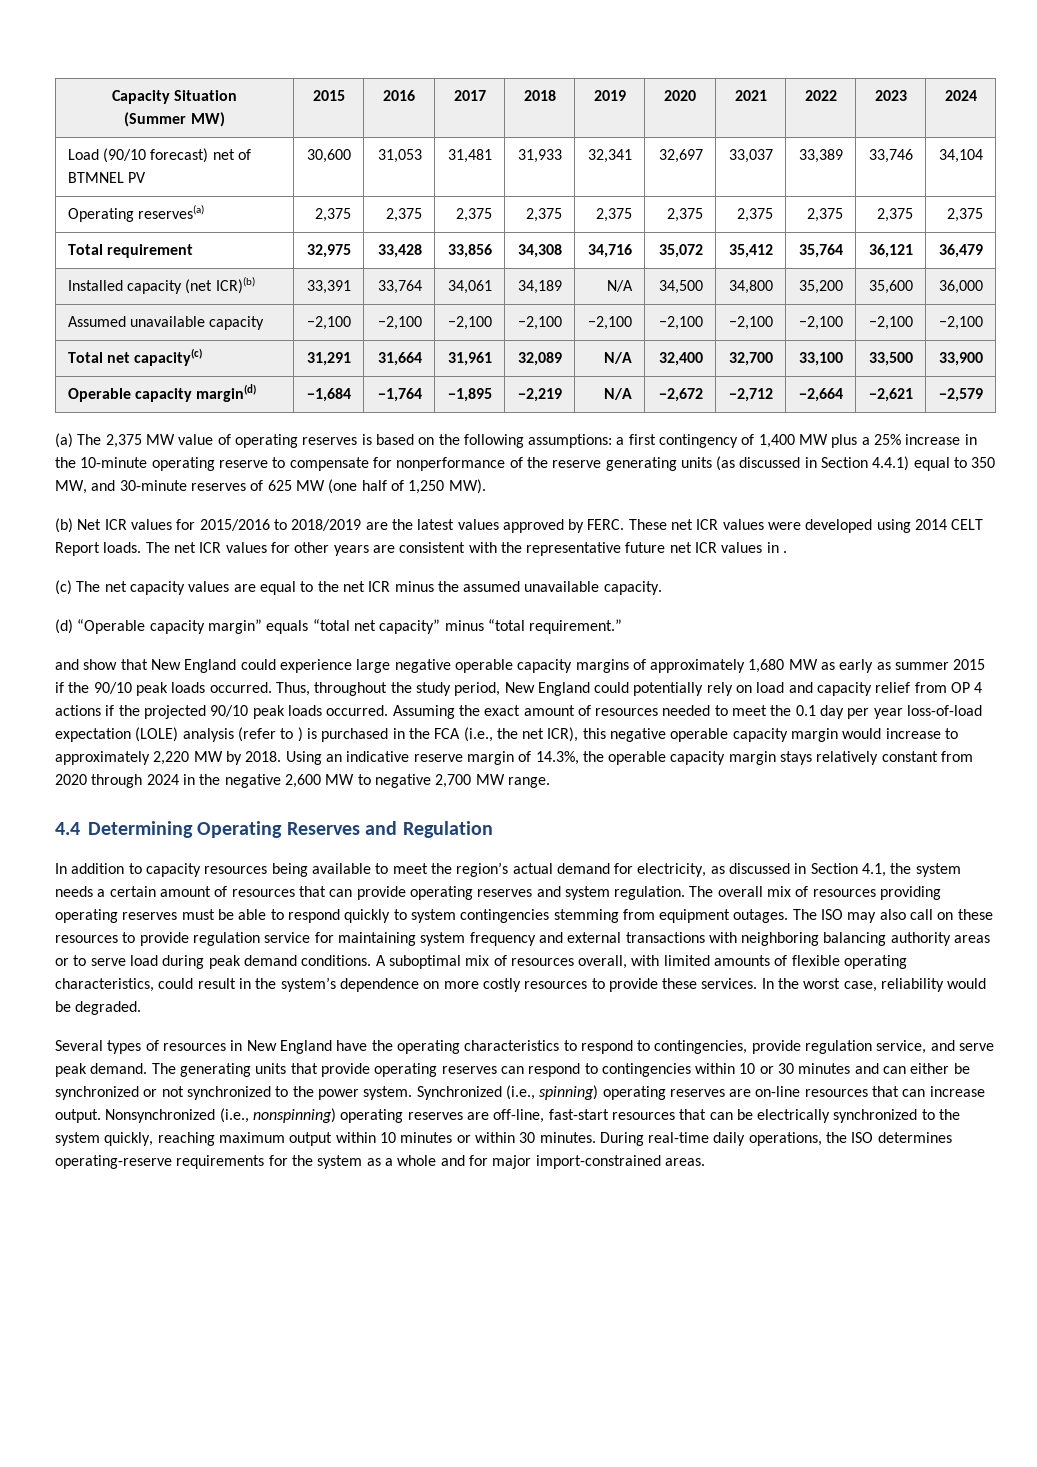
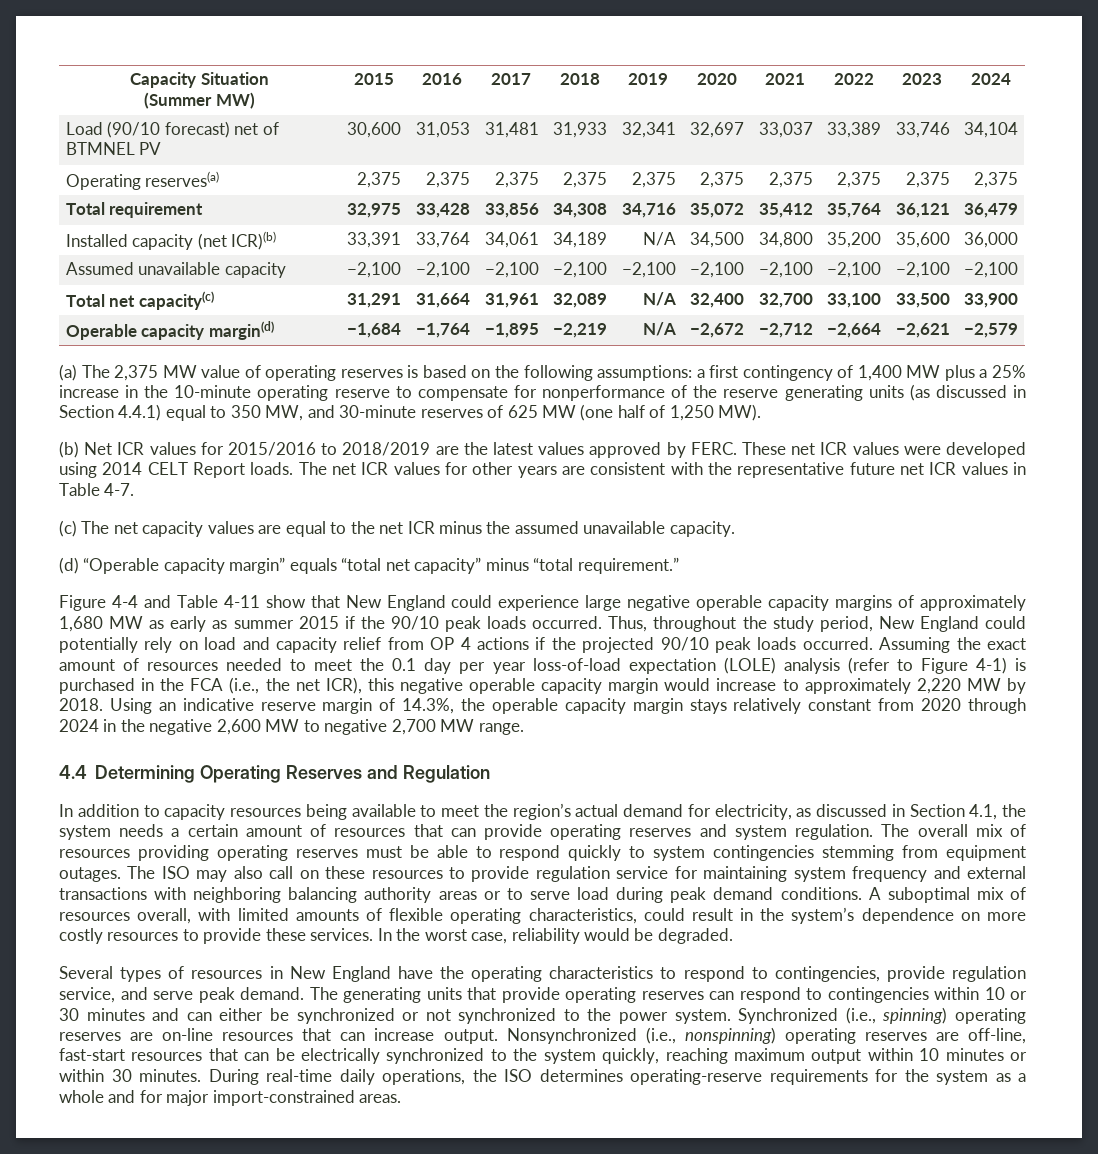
[783,551,788,553] . -> [59,483,135,496] Table 4-7.
[55,659,79,670] and -> [59,595,260,611] Figure 4-4 and Table 4-11
[297,727,303,742] ) -> [920,657,1007,674] Figure 4-1)

